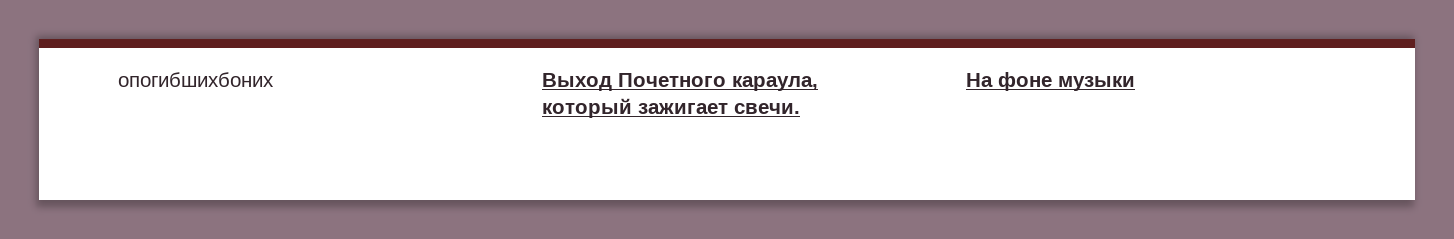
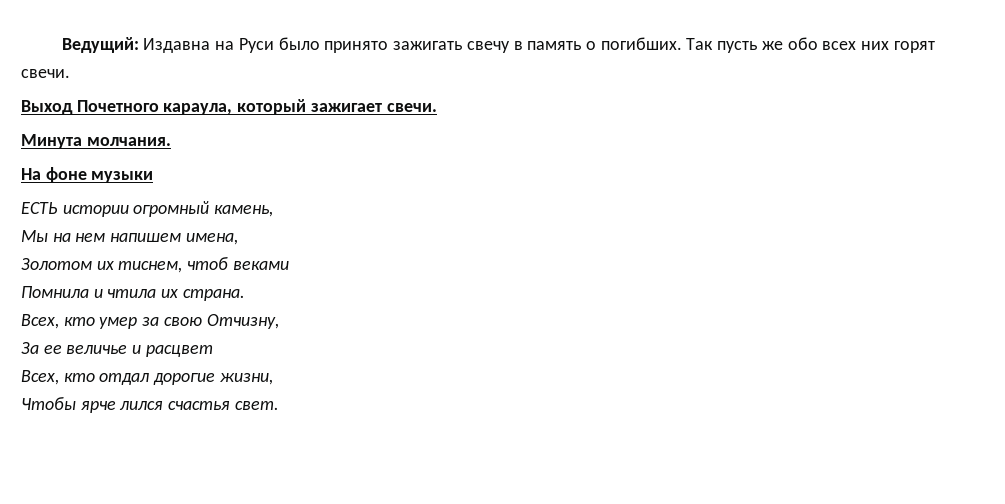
[118,72,274,87] опогибшихбоних -> [61,37,935,53] [21,69,70,78] Ведущий: Издавна на Руси было принято зажигать свечу в память о погибших. Так пусть же обо всех них горят свечи.
(800, 108) none -> [21,134,171,149] // Минута молчания.
(1135, 83) none -> [21,201,274,217] [21,230,238,245] [21,257,289,273] [21,286,245,301] [21,314,279,329] [21,342,213,357] [21,370,273,385] [21,397,279,413] // ЕСТЬ истории огромный камень, // Мы на нем напишем имена, // Золотом их тиснем, чтоб веками // Помнила и чтила их страна. // Всех, кто умер за свою Отчизну, // За ее величье и расцвет // Всех, кто отдал дорогие жизни, // Чтобы ярче лился счастья свет.

